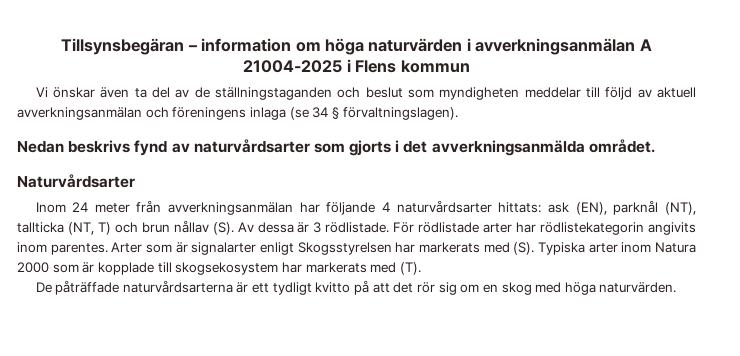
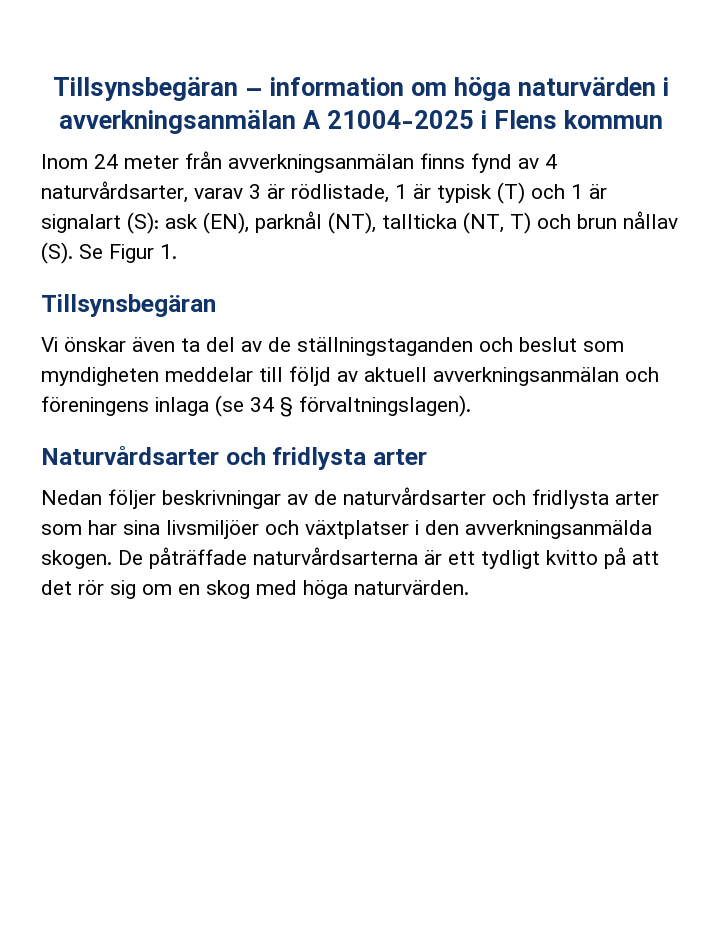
(470, 66) none -> [41,151,557,173] [41,181,607,204] [41,211,678,234] [41,242,177,264] [41,294,216,317] // Inom 24 meter från avverkningsanmälan finns fynd av 4 naturvårdsarter, varav 3 är rödlistade, 1 är typisk (T) och 1 är signalart (S): ask (EN), parknål (NT), tallticka (NT, T) och brun nållav (S). Se Figur 1. // Tillsynsbegäran
[17,139,655,156] [17,174,135,188] [35,200,696,215] [17,220,696,235] [17,242,696,255] [17,262,421,275] Nedan beskrivs fynd av naturvårdsarter som gjorts i det avverkningsanmälda området. // Naturvårdsarter // Inom 24 meter från avverkningsanmälan har följande 4 naturvårdsarter hittats: ask (EN), parknål (NT), tallticka (NT, T) och brun nållav (S). Av dessa är 3 rödlistade. För rödlistade arter har rödlistekategorin angivits inom parentes. Arter som är signalarter enligt Skogsstyrelsen har markerats med (S). Typiska arter inom Natura 2000 som är kopplade till skogsekosystem har markerats med (T). // -> [41,446,427,470] [41,487,659,509] [41,520,652,539] [41,550,112,569] Naturvårdsarter och fridlysta arter // Nedan följer beskrivningar av de naturvårdsarter och fridlysta arter som har sina livsmiljöer och växtplatser i den avverkningsanmälda skogen.

